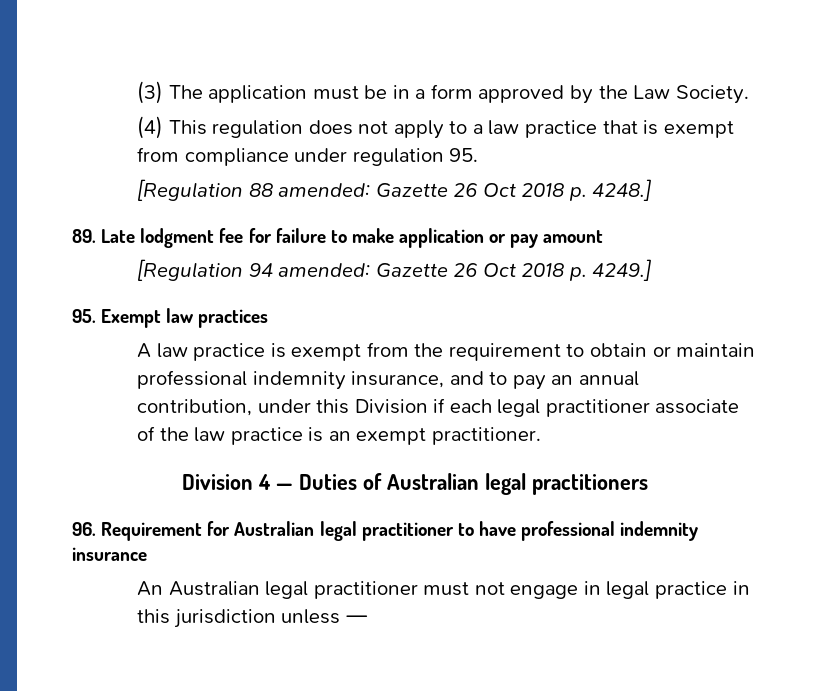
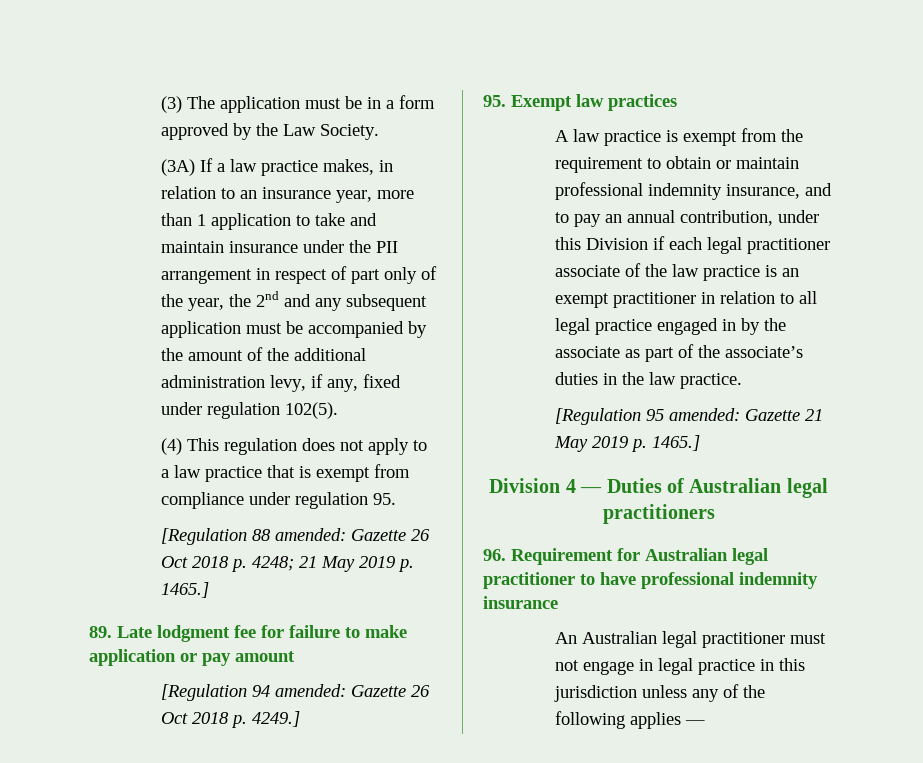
(749, 94) none -> [161,158,394,176] [161,186,415,203] [161,213,378,230] [161,240,399,253] [161,266,438,284] [161,291,428,311] [161,321,428,338] [161,347,367,361] [161,374,402,392] [161,402,339,419] // (3A) If a law practice makes, in relation to an insurance year, more than 1 application to take and maintain insurance under the PII arrangement in respect of part only of the year, the 2nd and any subsequent application must be accompanied by the amount of the additional administration levy, if any, fixed under regulation 102(5).
[592,179,653,201] 4248.] -> [252,556,415,572] [161,582,210,598] 4248; 21 May 2019 p. 1465.]
[431,427,541,445] practitioner. -> [613,291,818,308] [555,318,787,335] [555,344,804,362] [555,372,743,389] [555,408,824,425] [554,435,701,452] practitioner in relation to all legal practice engaged in by the associate as part of the associate’s duties in the law practice. // [Regulation 95 amended: Gazette 21 May 2019 p. 1465.]
(341, 616) none -> [692,684,766,702] [555,711,682,729] any of the following applies

